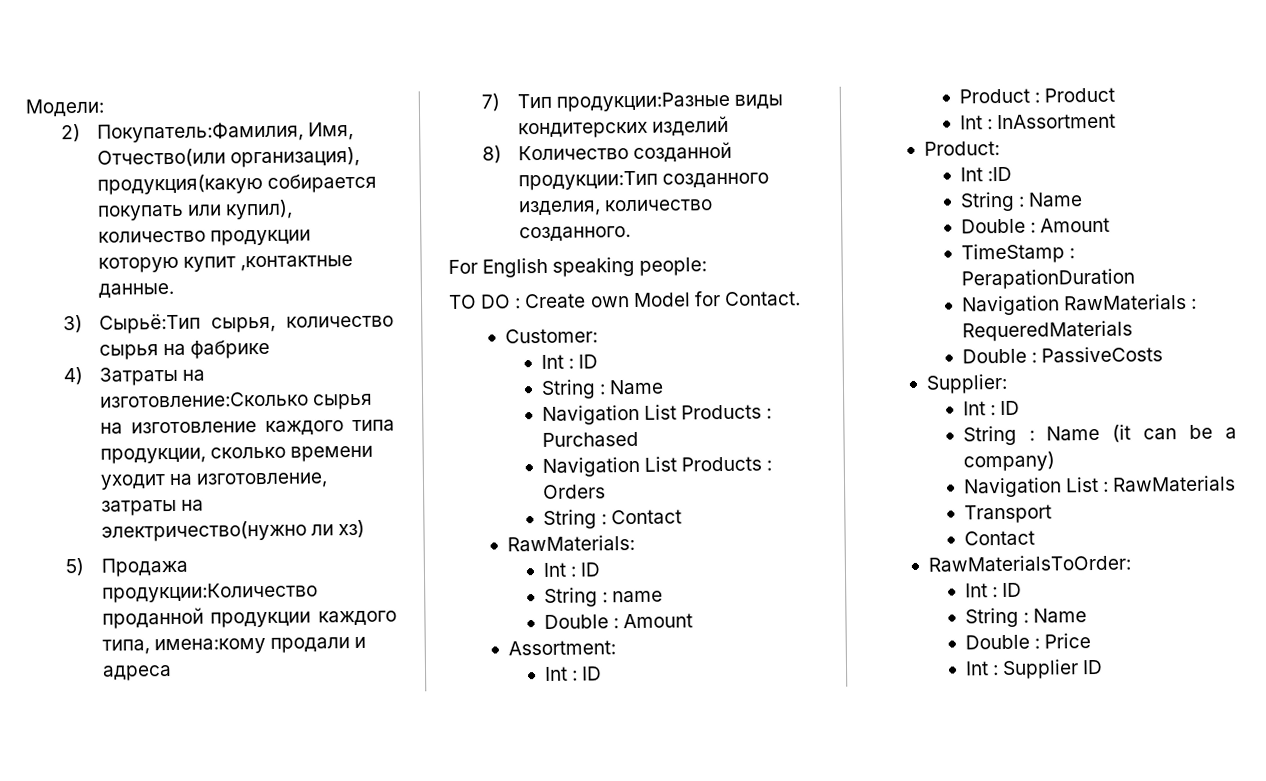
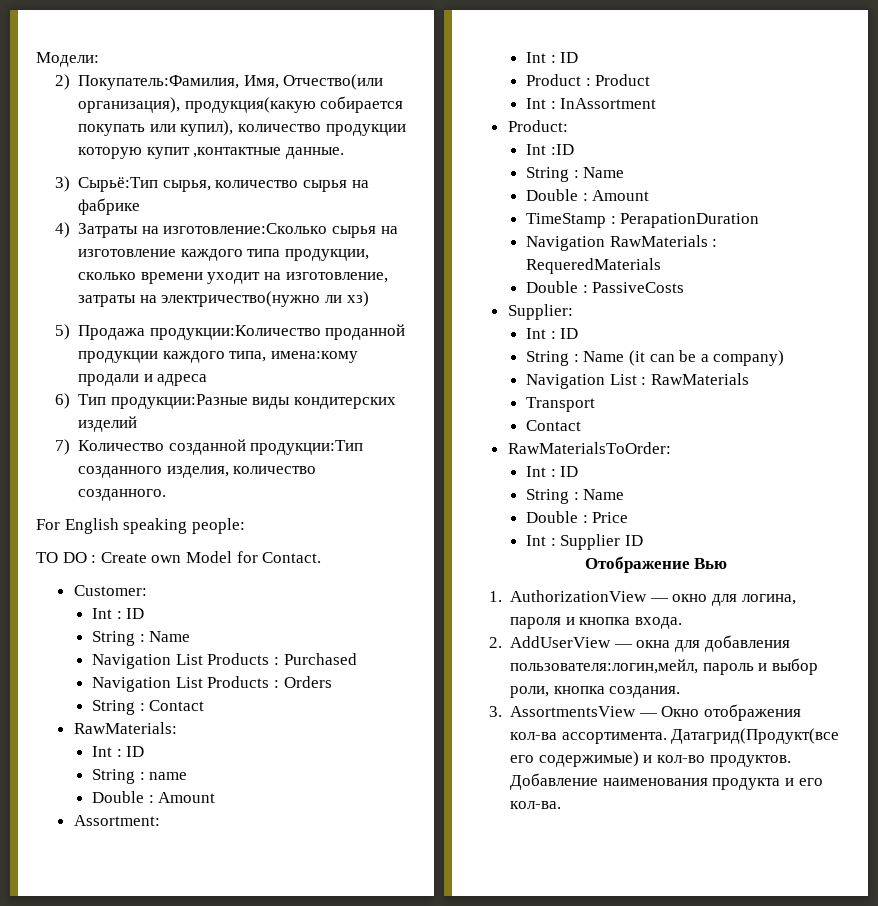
[481,93,501,112] 7) -> [54,393,70,409] 6)
[482,145,503,164] 8) -> [54,439,70,455] 7)
(1104, 667) none -> [584,556,728,573] [488,590,796,606] [510,617,683,629] [488,635,790,652] [510,658,819,675] [510,686,681,698] [488,704,802,721] [510,728,840,744] [510,751,791,767] [510,773,823,790] [510,801,562,809] // Отображение Вью // 1. AuthorizationView — окно для логина, пароля и кнопка входа. // 2. AddUserView — окна для добавления пользователя:логин,мейл, пароль и выбор роли, кнопка создания. // 3. AssortmentsView — Окно отображения кол-ва ассортимента. Датагрид(Продукт(все его содержимые) и кол-во продуктов. Добавление наименования продукта и его кол-ва.

